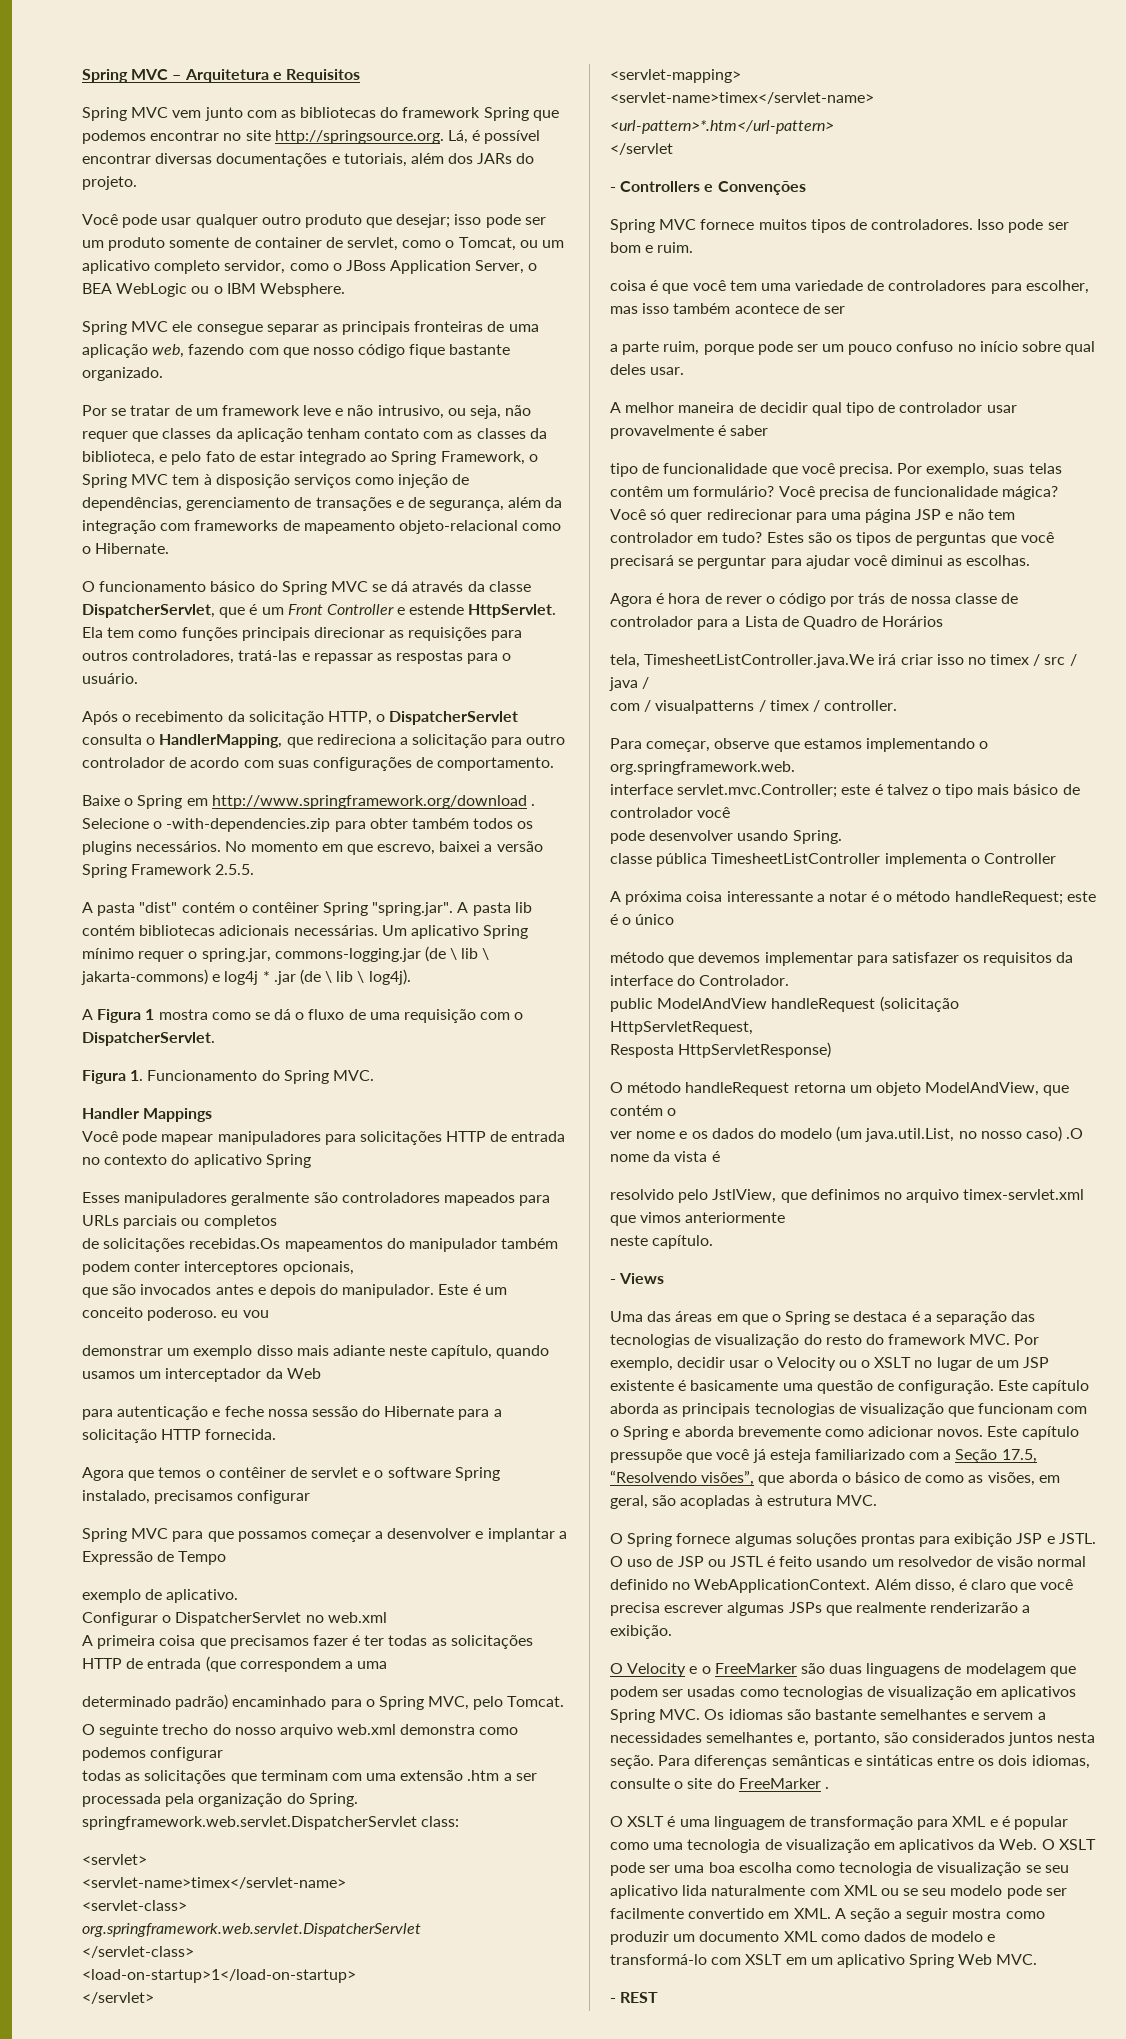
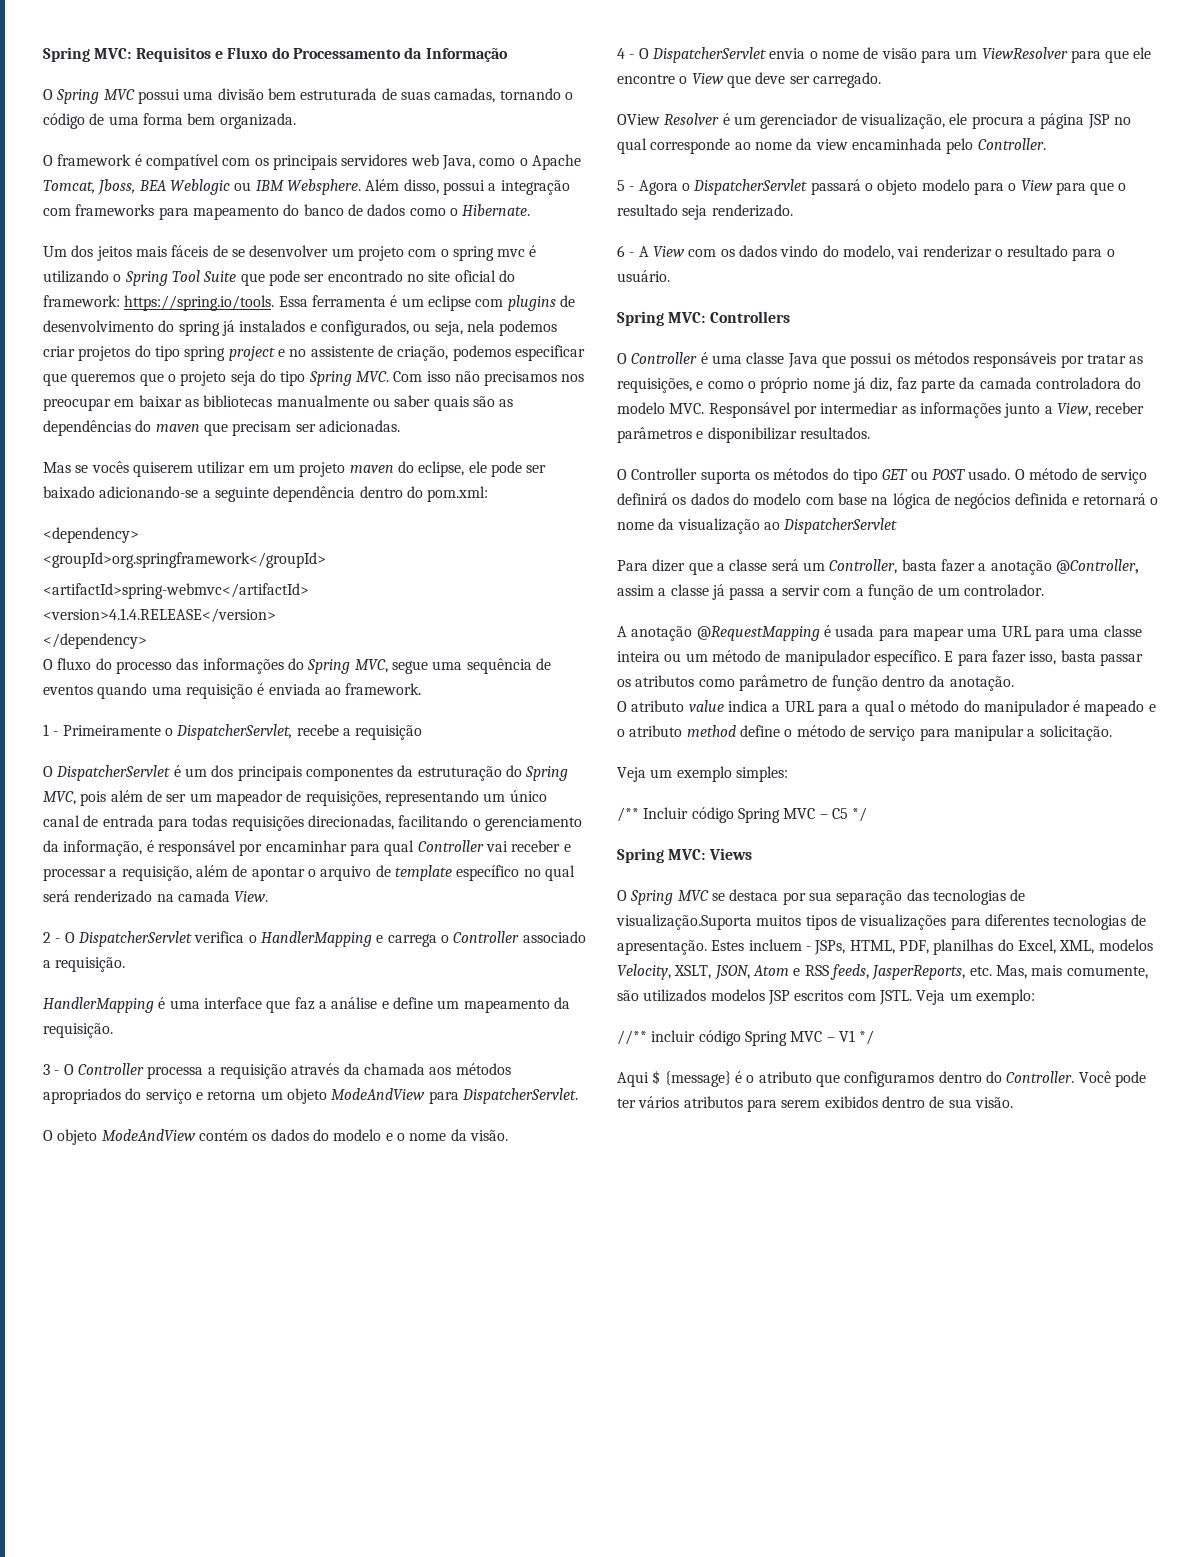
[82,69,360,83] [82,107,559,121] [82,130,541,144] [82,153,535,167] [82,176,137,190] [82,214,546,228] [82,237,565,251] [82,260,538,274] [82,283,345,297] [82,321,539,335] [82,344,511,358] [82,367,163,381] [82,405,532,419] [82,428,547,442] [82,451,538,465] [82,474,470,488] [82,497,563,511] [82,520,562,534] [82,543,170,554] [82,581,531,595] [82,604,557,618] [82,627,523,641] [82,650,512,664] [82,673,138,684] [82,711,519,725] [82,734,566,748] [82,757,555,771] [82,795,535,809] [82,818,534,832] [82,841,543,855] [82,864,255,878] [82,902,532,916] [82,925,529,939] [82,946,490,962] [81,969,411,985] [82,1009,524,1023] [82,1032,215,1046] [82,1070,374,1084] [82,1108,213,1122] [82,1131,566,1145] [82,1154,311,1168] [82,1192,551,1206] [82,1215,277,1229] [82,1238,559,1252] [82,1261,354,1275] [82,1284,507,1298] [82,1307,269,1321] [82,1345,550,1359] [82,1368,321,1382] [82,1406,502,1420] [82,1429,277,1443] [82,1467,500,1481] [82,1490,311,1504] [82,1528,567,1542] [82,1551,227,1565] [82,1589,239,1603] [82,1612,387,1626] [82,1635,533,1649] [82,1656,388,1672] [82,1694,565,1710] [82,1724,519,1738] [82,1747,224,1761] [82,1770,537,1784] [82,1793,358,1807] [82,1816,460,1830] [82,1854,147,1865] [82,1877,346,1889] [82,1900,187,1911] [82,1923,421,1937] [82,1946,194,1958] [82,1969,356,1983] [82,1992,154,2004] [610,69,741,83] [610,92,874,104] [610,120,834,134] [610,143,673,155] [610,181,806,195] [610,219,1069,233] [610,242,694,253] [610,280,1089,294] [610,303,845,314] [610,341,1096,355] [610,364,685,375] [610,402,1017,416] [610,425,769,439] [610,463,1062,477] [610,486,1059,500] [610,509,1015,523] [610,532,1054,546] [610,555,1031,569] [610,593,1019,607] [610,616,944,630] [610,654,1077,668] [609,677,650,691] [610,700,898,714] [610,738,989,752] [610,761,795,775] [610,784,1080,798] [610,807,731,818] [610,830,842,844] [610,853,1056,867] [610,891,1096,905] [610,914,675,925] [610,952,1074,966] [610,975,790,986] [610,996,959,1012] [610,1021,753,1035] [610,1042,832,1058] [610,1082,1070,1096] [610,1105,677,1116] [610,1126,1084,1142] [610,1151,720,1162] [610,1189,1085,1203] [610,1212,786,1226] [610,1235,714,1249] [610,1273,665,1284] [610,1311,1036,1325] [610,1334,1040,1348] [610,1357,1050,1371] [610,1380,1090,1394] [610,1403,1088,1417] [610,1426,1079,1440] [610,1449,1037,1463] [610,1470,1060,1486] [610,1495,877,1509] [610,1533,1096,1547] [610,1556,1087,1567] [610,1579,1074,1593] [610,1602,1031,1616] [610,1625,672,1639] [610,1663,1076,1677] [610,1686,1077,1700] [610,1709,1046,1723] [610,1732,1096,1746] [610,1755,1090,1769] [610,1778,829,1789] [610,1816,1069,1830] [610,1839,1096,1853] [610,1862,1069,1876] [610,1885,1067,1899] [610,1908,1045,1922] [610,1931,996,1945] [610,1954,1038,1968] [610,1992,659,2003] Spring MVC – Arquitetura e Requisitos // Spring MVC vem junto com as bibliotecas do framework Spring que podemos encontrar no site http://springsource.org. Lá, é possível encontrar diversas documentações e tutoriais, além dos JARs do projeto. // Você pode usar qualquer outro produto que desejar; isso pode ser um produto somente de container de servlet, como o Tomcat, ou um aplicativo completo servidor, como o JBoss Application Server, o BEA WebLogic ou o IBM Websphere. // Spring MVC ele consegue separar as principais fronteiras de uma aplicação web, fazendo com que nosso código fique bastante organizado. // Por se tratar de um framework leve e não intrusivo, ou seja, não requer que classes da aplicação tenham contato com as classes da biblioteca, e pelo fato de estar integrado ao Spring Framework, o Spring MVC tem à disposição serviços como injeção de dependências, gerenciamento de transações e de segurança, além da integração com frameworks de mapeamento objeto-relacional como o Hibernate. // O funcionamento básico do Spring MVC se dá através da classe DispatcherServlet, que é um Front Controller e estende HttpServlet. Ela tem como funções principais direcionar as requisições para outros controladores, tratá-las e repassar as respostas para o usuário. // Após o recebimento da solicitação HTTP, o DispatcherServlet consulta o HandlerMapping, que redireciona a solicitação para outro controlador de acordo com suas configurações de comportamento. // Baixe o Spring em http://www.springframework.org/download . Selecione o -with-dependencies.zip para obter também todos os plugins necessários. No momento em que escrevo, baixei a versão Spring Framework 2.5.5. // A pasta "dist" contém o contêiner Spring "spring.jar". A pasta lib contém bibliotecas adicionais necessárias. Um aplicativo Spring mínimo requer o spring.jar, commons-logging.jar (de \ lib \ jakarta-commons) e log4j * .jar (de \ lib \ log4j). // A Figura 1 mostra como se dá o fluxo de uma requisição com o DispatcherServlet. // Figura 1. Funcionamento do Spring MVC. // Handler Mappings // Você pode mapear manipuladores para solicitações HTTP de entrada no contexto do aplicativo Spring // Esses manipuladores geralmente são controladores mapeados para URLs parciais ou completos // de solicitações recebidas.Os mapeamentos do manipulador também podem conter interceptores opcionais, // que são invocados antes e depois do manipulador. Este é um conceito poderoso. eu vou // demonstrar um exemplo disso mais adiante neste capítulo, quando usamos um interceptador da Web // para autenticação e feche nossa sessão do Hibernate para a solicitação HTTP fornecida. // Agora que temos o contêiner de servlet e o software Spring instalado, precisamos configurar // Spring MVC para que possamos começar a desenvolver e implantar a Expressão de Tempo // exemplo de aplicativo. // Configurar o DispatcherServlet no web.xml // A primeira coisa que precisamos fazer é ter todas as solicitações HTTP de entrada (que correspondem a uma // determinado padrão) encaminhado para o Spring MVC, pelo Tomcat. // O seguinte trecho do nosso arquivo web.xml demonstra como podemos configurar // todas as solicitações que terminam com uma extensão .htm a ser processada pela organização do Spring. springframework.web.servlet.DispatcherServlet class: // <servlet> // <servlet-name>timex</servlet-name> // <servlet-class> // org.springframework.web.servlet.DispatcherServlet // </servlet-class> // <load-on-startup>1</load-on-startup> // </servlet> // <servlet-mapping> // <servlet-name>timex</servlet-name> // <url-pattern>*.htm</url-pattern> // </servlet // - Controllers e Convenções // Spring MVC fornece muitos tipos de controladores. Isso pode ser bom e ruim. // coisa é que você tem uma variedade de controladores para escolher, mas isso também acontece de ser // a parte ruim, porque pode ser um pouco confuso no início sobre qual deles usar. // A melhor maneira de decidir qual tipo de controlador usar provavelmente é saber // tipo de funcionalidade que você precisa. Por exemplo, suas telas contêm um formulário? Você precisa de funcionalidade mágica? Você só quer redirecionar para uma página JSP e não tem controlador em tudo? Estes são os tipos de perguntas que você precisará se perguntar para ajudar você diminui as escolhas. // Agora é hora de rever o código por trás de nossa classe de controlador para a Lista de Quadro de Horários // tela, TimesheetListController.java.We irá criar isso no timex / src / java / // com / visualpatterns / timex / controller. // Para começar, observe que estamos implementando o org.springframework.web. // interface servlet.mvc.Controller; este é talvez o tipo mais básico de controlador você // pode desenvolver usando Spring. // classe pública TimesheetListController implementa o Controller // A próxima coisa interessante a notar é o método handleRequest; este é o único // método que devemos implementar para satisfazer os requisitos da interface do Controlador. // public ModelAndView handleRequest (solicitação HttpServletRequest, // Resposta HttpServletResponse) // O método handleRequest retorna um objeto ModelAndView, que contém o // ver nome e os dados do modelo (um java.util.List, no nosso caso) .O nome da vista é // resolvido pelo JstlView, que definimos no arquivo timex-servlet.xml que vimos anteriormente // neste capítulo. // - Views // Uma das áreas em que o Spring se destaca é a separação das tecnologias de visualização do resto do framework MVC. Por exemplo, decidir usar o Velocity ou o XSLT no lugar de um JSP existente é basicamente uma questão de configuração. Este capítulo aborda as principais tecnologias de visualização que funcionam com o Spring e aborda brevemente como adicionar novos. Este capítulo pressupõe que você já esteja familiarizado com a Seção 17.5, “Resolvendo visões”, que aborda o básico de como as visões, em geral, são acopladas à estrutura MVC. // O Spring fornece algumas soluções prontas para exibição JSP e JSTL. O uso de JSP ou JSTL é feito usando um resolvedor de visão normal definido no WebApplicationContext. Além disso, é claro que você precisa escrever algumas JSPs que realmente renderizarão a exibição. // O Velocity e o FreeMarker são duas linguagens de modelagem que podem ser usadas como tecnologias de visualização em aplicativos Spring MVC. Os idiomas são bastante semelhantes e servem a necessidades semelhantes e, portanto, são considerados juntos nesta seção. Para diferenças semânticas e sintáticas entre os dois idiomas, consulte o site do FreeMarker . // O XSLT é uma linguagem de transformação para XML e é popular como uma tecnologia de visualização em aplicativos da Web. O XSLT pode ser uma boa escolha como tecnologia de visualização se seu aplicativo lida naturalmente com XML ou se seu modelo pode ser facilmente convertido em XML. A seção a seguir mostra como produzir um documento XML como dados de modelo e transformá-lo com XSLT em um aplicativo Spring Web MVC. // - REST -> [43,47,508,62] [43,88,573,104] [43,113,296,129] [43,154,581,170] [43,179,570,195] [43,204,531,220] [43,245,537,261] [43,270,515,286] [43,295,575,311] [43,320,558,336] [43,345,585,361] [43,370,585,386] [43,395,514,411] [43,420,400,436] [43,461,547,477] [43,486,489,502] [43,527,139,543] [43,552,326,568] [43,583,309,599] [43,608,276,623] [43,633,147,649] [43,658,551,674] [43,683,422,699] [43,724,423,740] [43,765,569,781] [43,790,547,806] [43,815,582,831] [43,840,571,856] [43,865,575,881] [43,890,269,903] [43,931,586,947] [43,957,126,972] [43,997,570,1013] [43,1023,113,1038] [43,1063,511,1079] [43,1088,578,1104] [43,1129,508,1145] [617,47,1152,63] [617,72,881,88] [617,113,1131,129] [617,138,1046,154] [617,179,1127,195] [617,204,793,220] [617,245,1115,261] [617,270,670,282] [617,311,790,326] [617,352,1144,368] [617,377,1142,393] [617,402,1145,418] [617,427,870,443] [617,468,1148,484] [617,493,1159,509] [617,518,898,534] [617,559,1139,575] [617,584,1044,600] [617,625,1142,641] [617,650,1143,666] [617,675,1014,691] [617,700,1156,716] [617,725,1112,741] [617,766,788,782] [617,807,868,823] [617,848,752,863] [617,889,1026,905] [616,914,1146,930] [617,939,1153,955] [617,964,1148,980] [617,989,1035,1005] [617,1030,875,1046] [617,1070,1146,1087] [617,1096,1013,1112] Spring MVC: Requisitos e Fluxo do Processamento da Informação // O Spring MVC possui uma divisão bem estruturada de suas camadas, tornando o código de uma forma bem organizada. // O framework é compatível com os principais servidores web Java, como o Apache Tomcat, Jboss, BEA Weblogic ou IBM Websphere. Além disso, possui a integração com frameworks para mapeamento do banco de dados como o Hibernate. // Um dos jeitos mais fáceis de se desenvolver um projeto com o spring mvc é utilizando o Spring Tool Suite que pode ser encontrado no site oficial do framework: https://spring.io/tools. Essa ferramenta é um eclipse com plugins de desenvolvimento do spring já instalados e configurados, ou seja, nela podemos criar projetos do tipo spring project e no assistente de criação, podemos especificar que queremos que o projeto seja do tipo Spring MVC. Com isso não precisamos nos preocupar em baixar as bibliotecas manualmente ou saber quais são as dependências do maven que precisam ser adicionadas. // Mas se vocês quiserem utilizar em um projeto maven do eclipse, ele pode ser baixado adicionando-se a seguinte dependência dentro do pom.xml: // <dependency> // <groupId>org.springframework</groupId> // <artifactId>spring-webmvc</artifactId> // <version>4.1.4.RELEASE</version> // </dependency> // O fluxo do processo das informações do Spring MVC, segue uma sequência de eventos quando uma requisição é enviada ao framework. // 1 - Primeiramente o DispatcherServlet, recebe a requisição // O DispatcherServlet é um dos principais componentes da estruturação do Spring MVC, pois além de ser um mapeador de requisições, representando um único canal de entrada para todas requisições direcionadas, facilitando o gerenciamento da informação, é responsável por encaminhar para qual Controller vai receber e processar a requisição, além de apontar o arquivo de template específico no qual será renderizado na camada View. // 2 - O DispatcherServlet verifica o HandlerMapping e carrega o Controller associado a requisição. // HandlerMapping é uma interface que faz a análise e define um mapeamento da requisição. // 3 - O Controller processa a requisição através da chamada aos métodos apropriados do serviço e retorna um objeto ModeAndView para DispatcherServlet. // O objeto ModeAndView contém os dados do modelo e o nome da visão. // 4 - O DispatcherServlet envia o nome de visão para um ViewResolver para que ele encontre o View que deve ser carregado. // OView Resolver é um gerenciador de visualização, ele procura a página JSP no qual corresponde ao nome da view encaminhada pelo Controller. // 5 - Agora o DispatcherServlet passará o objeto modelo para o View para que o resultado seja renderizado. // 6 - A View com os dados vindo do modelo, vai renderizar o resultado para o usuário. // Spring MVC: Controllers // O Controller é uma classe Java que possui os métodos responsáveis por tratar as requisições, e como o próprio nome já diz, faz parte da camada controladora do modelo MVC. Responsável por intermediar as informações junto a View, receber parâmetros e disponibilizar resultados. // O Controller suporta os métodos do tipo GET ou POST usado. O método de serviço definirá os dados do modelo com base na lógica de negócios definida e retornará o nome da visualização ao DispatcherServlet // Para dizer que a classe será um Controller, basta fazer a anotação @Controller, assim a classe já passa a servir com a função de um controlador. // A anotação @RequestMapping é usada para mapear uma URL para uma classe inteira ou um método de manipulador específico. E para fazer isso, basta passar os atributos como parâmetro de função dentro da anotação. // O atributo value indica a URL para a qual o método do manipulador é mapeado e o atributo method define o método de serviço para manipular a solicitação. // Veja um exemplo simples: // /** Incluir código Spring MVC – C5 */ // Spring MVC: Views // O Spring MVC se destaca por sua separação das tecnologias de visualização.Suporta muitos tipos de visualizações para diferentes tecnologias de apresentação. Estes incluem - JSPs, HTML, PDF, planilhas do Excel, XML, modelos Velocity, XSLT, JSON, Atom e RSS feeds, JasperReports, etc. Mas, mais comumente, são utilizados modelos JSP escritos com JSTL. Veja um exemplo: // //** incluir código Spring MVC – V1 */ // Aqui $ {message} é o atributo que configuramos dentro do Controller. Você pode ter vários atributos para serem exibidos dentro de sua visão.

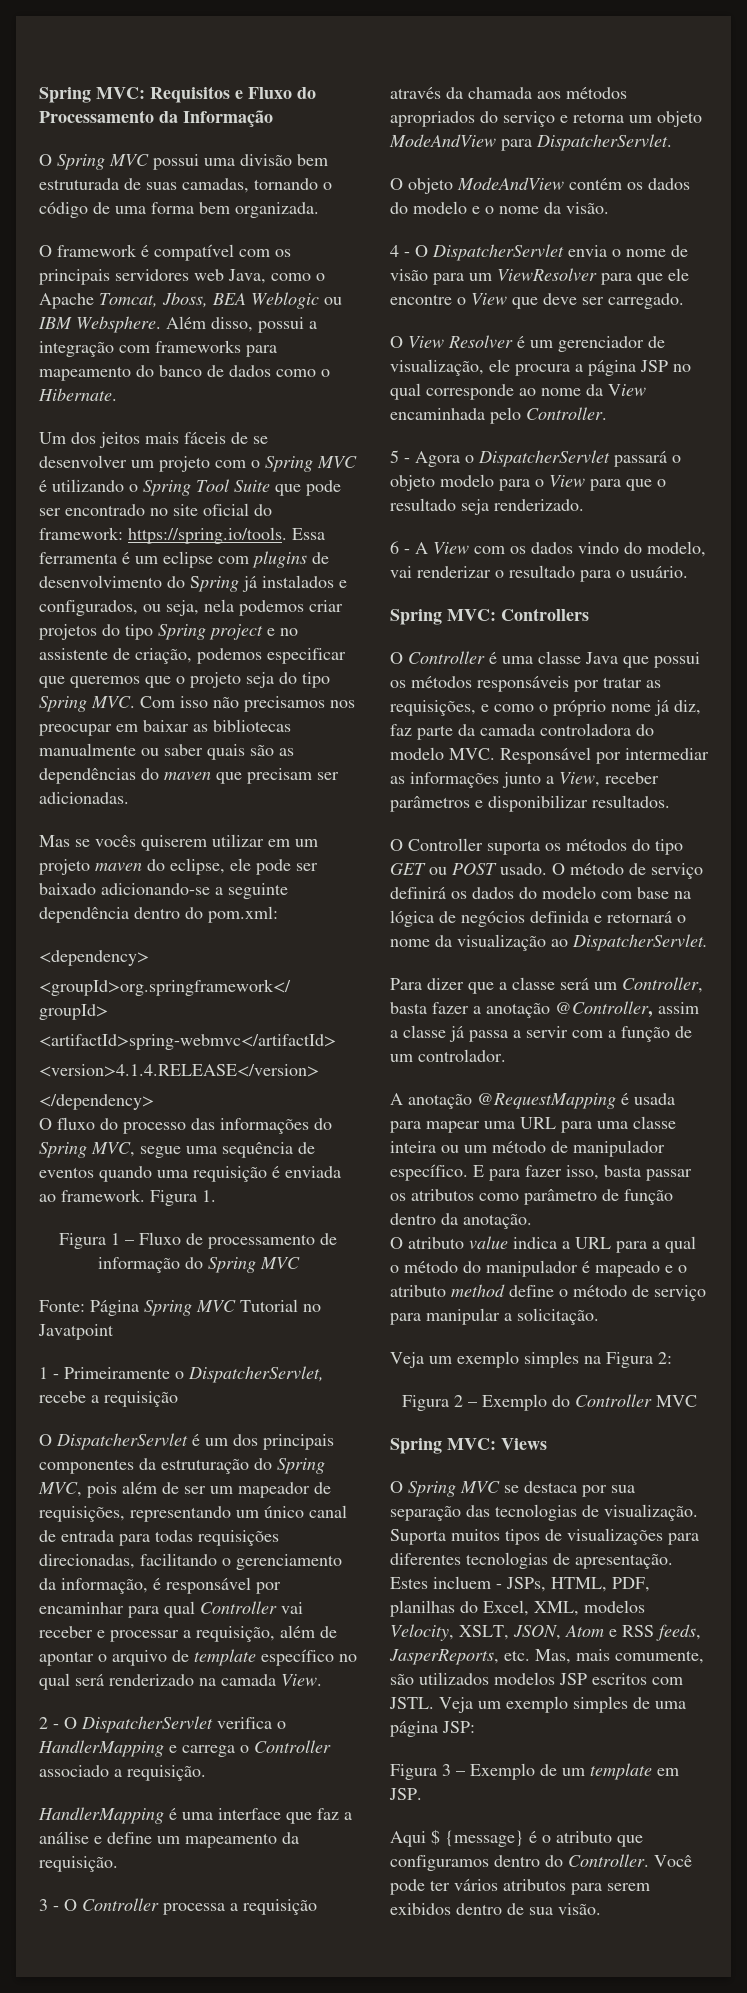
[452,246,526,261] spring mvc -> [265,456,357,472] Spring MVC
[178,321,220,336] spring -> [190,576,239,592] Spring
[184,346,226,361] spring -> [158,624,206,640] Spring
(422, 689) none -> [150,1190,216,1206] [59,1232,337,1249] [97,1257,300,1273] [39,1299,321,1316] [38,1324,114,1340] Figura 1. // Figura 1 – Fluxo de processamento de informação do Spring MVC // Fonte: Página Spring MVC Tutorial no Javatpoint
[617,114,660,125] OView -> [390,336,444,348] O View
[815,139,848,150] view -> [608,384,646,396] View
[783,518,898,534] DispatcherServlet -> [572,934,708,951] DispatcherServlet.
[735,766,788,782] [617,807,868,823] simples: // /** Incluir código Spring MVC – C5 */ -> [524,1351,672,1368] [401,1394,697,1411] simples na Figura 2: // Figura 2 – Exemplo do Controller MVC
[616,914,752,930] visualização.Suporta -> [604,1504,698,1521] [390,1529,446,1545] visualização. Suporta
[975,989,1035,1005] [617,1030,875,1046] exemplo: // //** incluir código Spring MVC – V1 */ -> [506,1696,686,1713] [390,1721,475,1737] [390,1763,679,1780] [389,1788,422,1800] exemplo simples de uma página JSP: // Figura 3 – Exemplo de um template em JSP.

